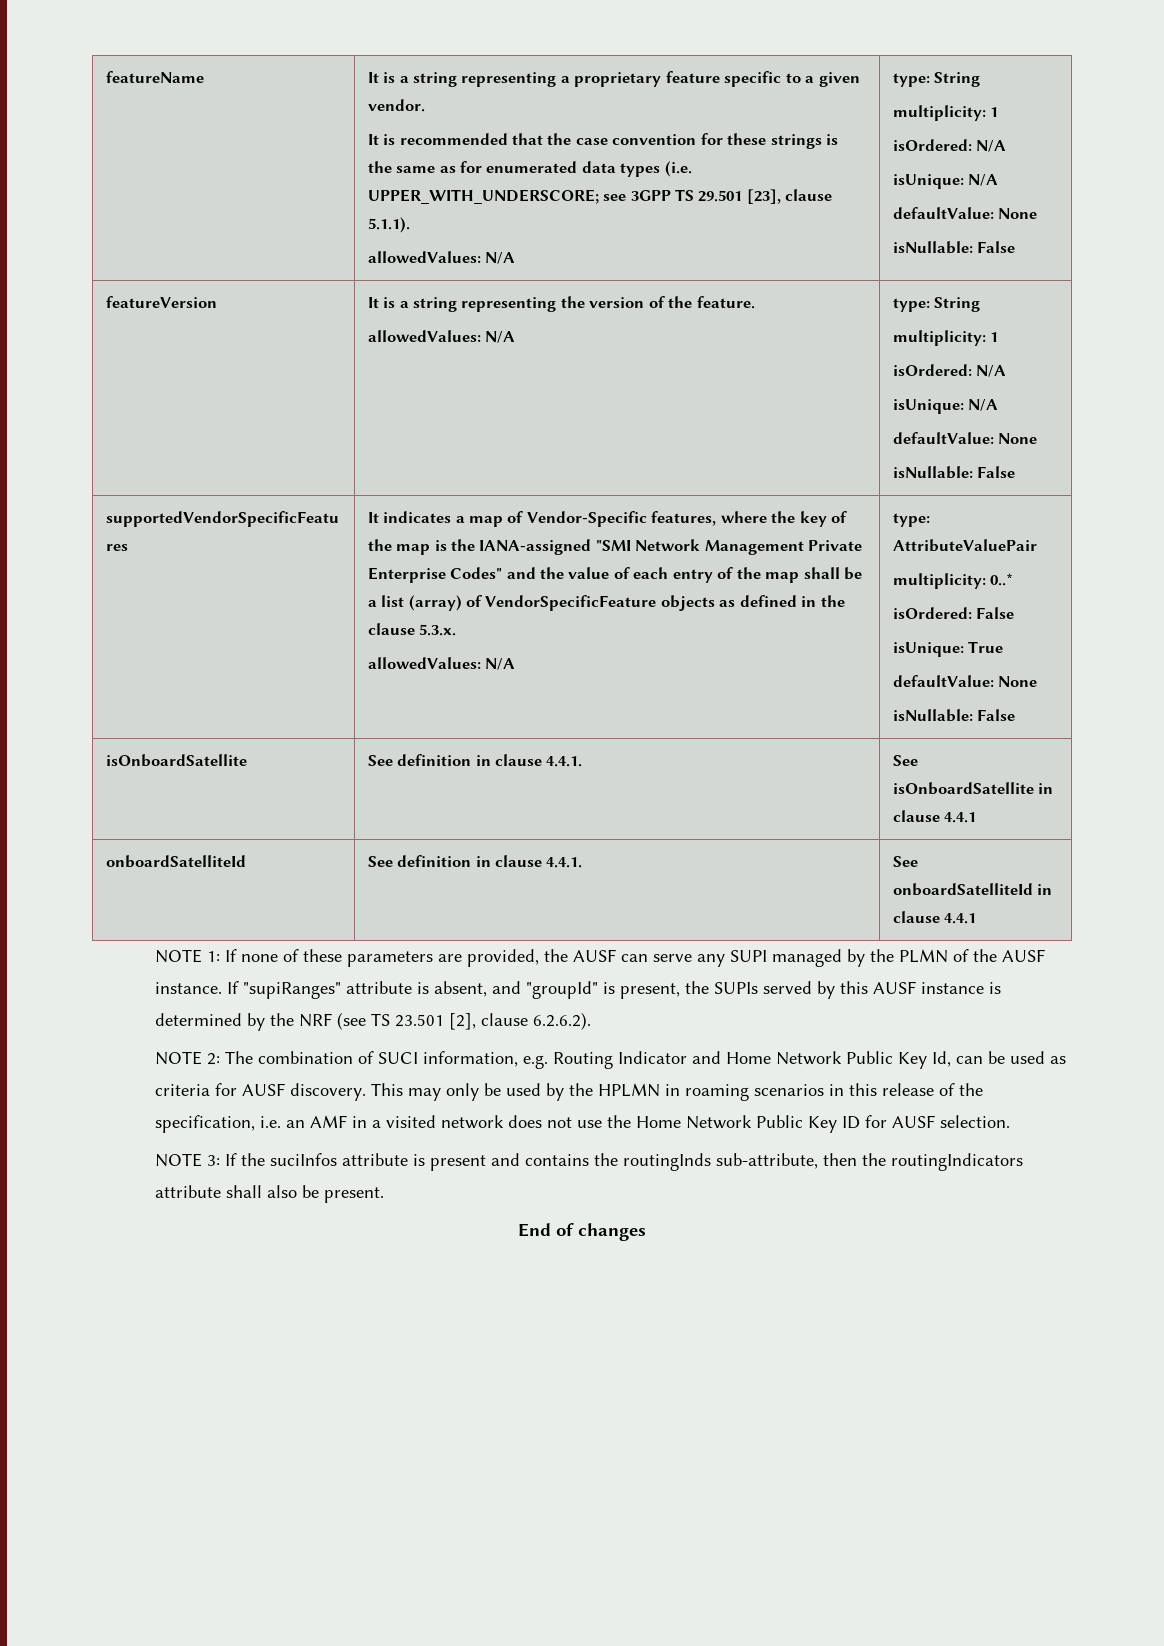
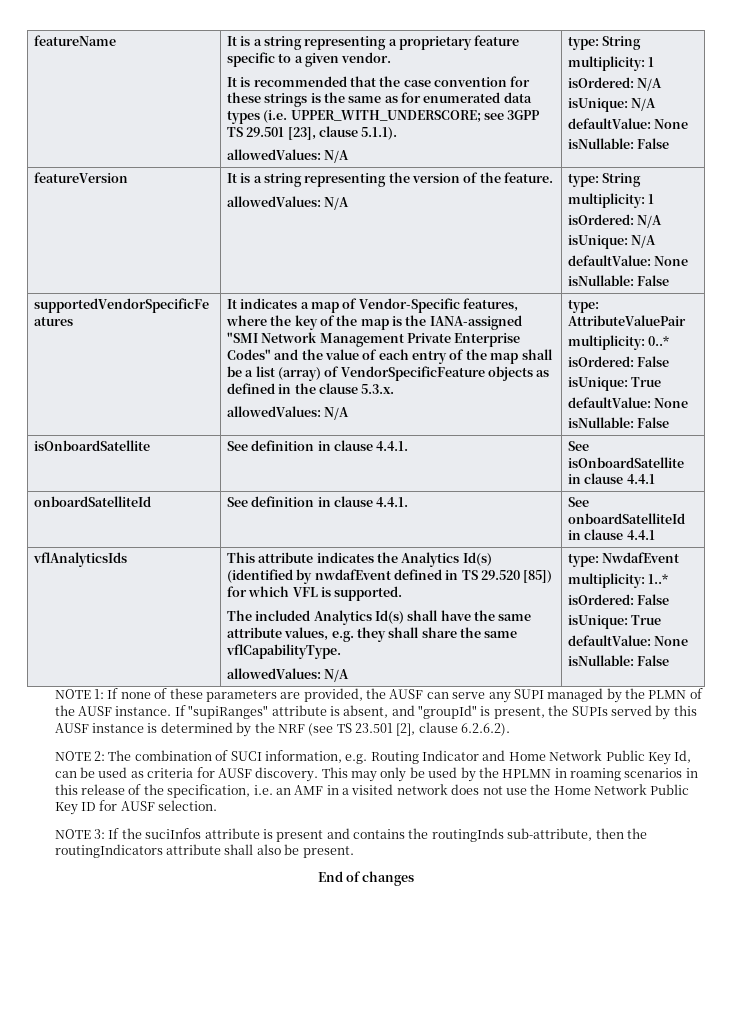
(977, 918) none -> [32,552,127,567] [226,552,492,567] [226,569,553,584] [226,586,403,601] [226,610,532,625] [226,627,518,642] [225,644,341,659] [226,668,350,682] [567,552,680,567] [567,573,669,588] [567,594,670,605] [567,615,662,629] [567,635,689,646] [567,655,670,666] // vflAnalyticsIds | This attribute indicates the Analytics Id(s) (identified by nwdafEvent defined in TS 29.520 [85]) for which VFL is supported. // The included Analytics Id(s) shall have the same attribute values, e.g. they shall share the same vflCapabilityType. // allowedValues: N/A | type: NwdafEvent // multiplicity: 1..* // isOrdered: False // isUnique: True // defaultValue: None // isNullable: False

